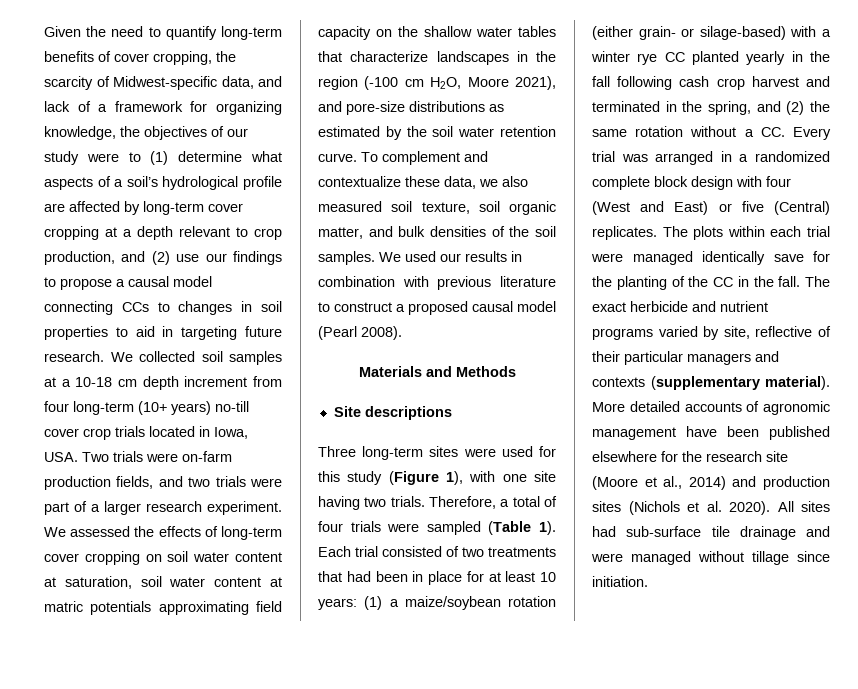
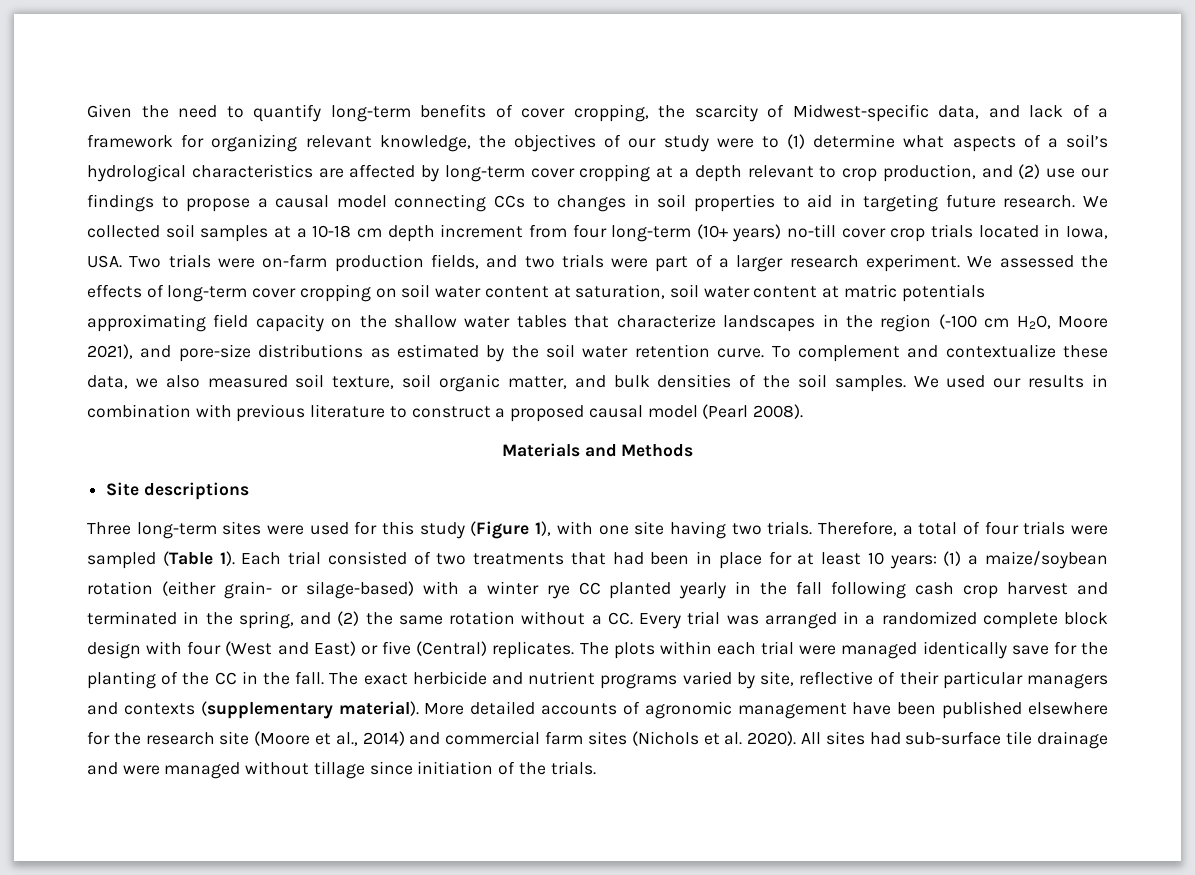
(282, 108) none -> [305,135,372,148] relevant
[242,176,282,190] profile -> [191,164,313,178] characteristics
[763,476,830,490] production -> [445,731,584,745] commercial farm
[592,576,648,587] initiation. -> [417,761,596,775] initiation of the trials.

